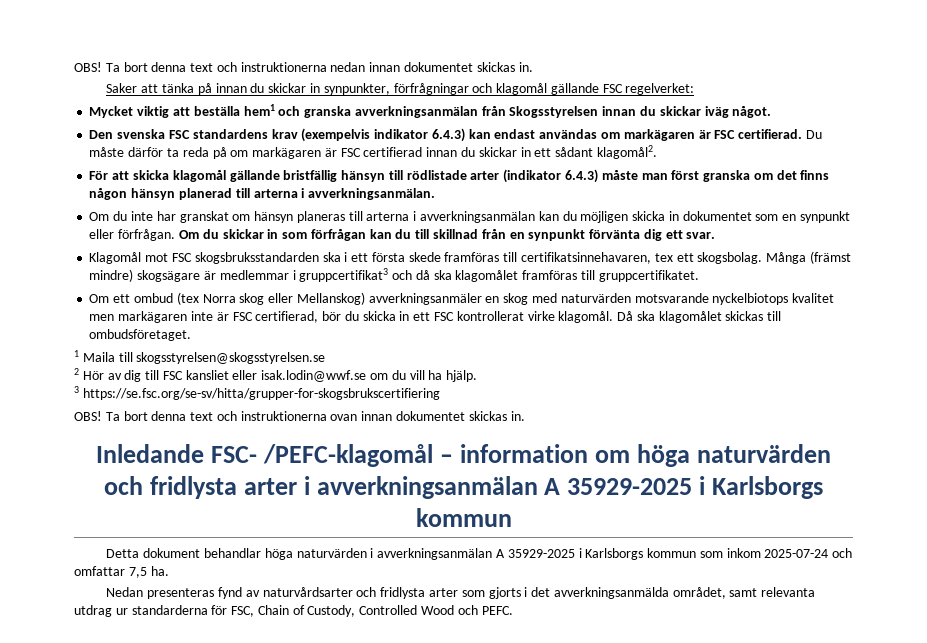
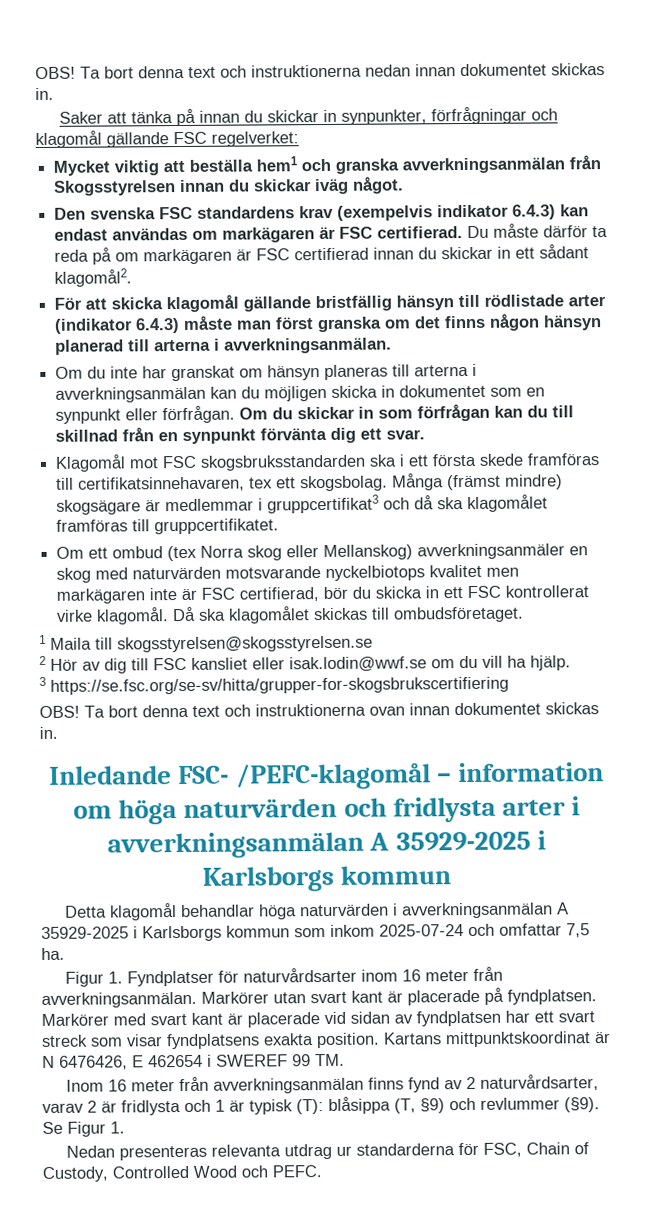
[143,548,201,558] dokument -> [110,903,178,921] klagomål
[106,587,758,599] Nedan presenteras fynd av naturvårdsarter och fridlysta arter som gjorts i det avverkningsanmälda området, samt -> [65,966,504,987] [41,987,597,1008] [41,1010,595,1028] [41,1031,611,1050] [42,1053,345,1070] [66,1074,600,1094] [42,1096,600,1116] [42,1121,125,1137] [66,1145,208,1161] Figur 1. Fyndplatser för naturvårdsarter inom 16 meter från avverkningsanmälan. Markörer utan svart kant är placerade på fyndplatsen. Markörer med svart kant är placerade vid sidan av fyndplatsen har ett svart streck som visar fyndplatsens exakta position. Kartans mittpunktskoordinat är N 6476426, E 462654 i SWEREF 99 TM. // Inom 16 meter från avverkningsanmälan finns fynd av 2 naturvårdsarter, varav 2 är fridlysta och 1 är typisk (T): blåsippa (T, §9) och revlummer (§9). Se Figur 1. // Nedan presenteras

